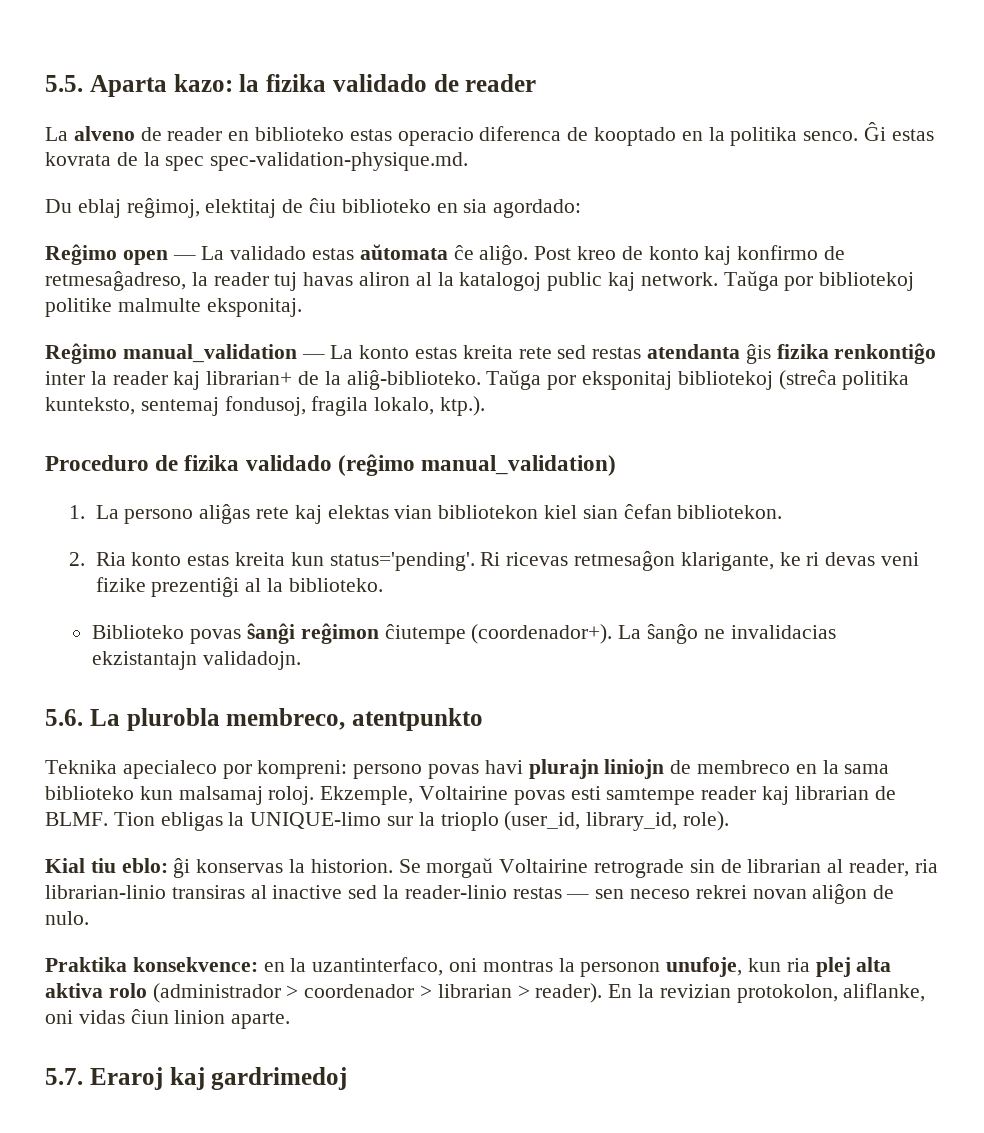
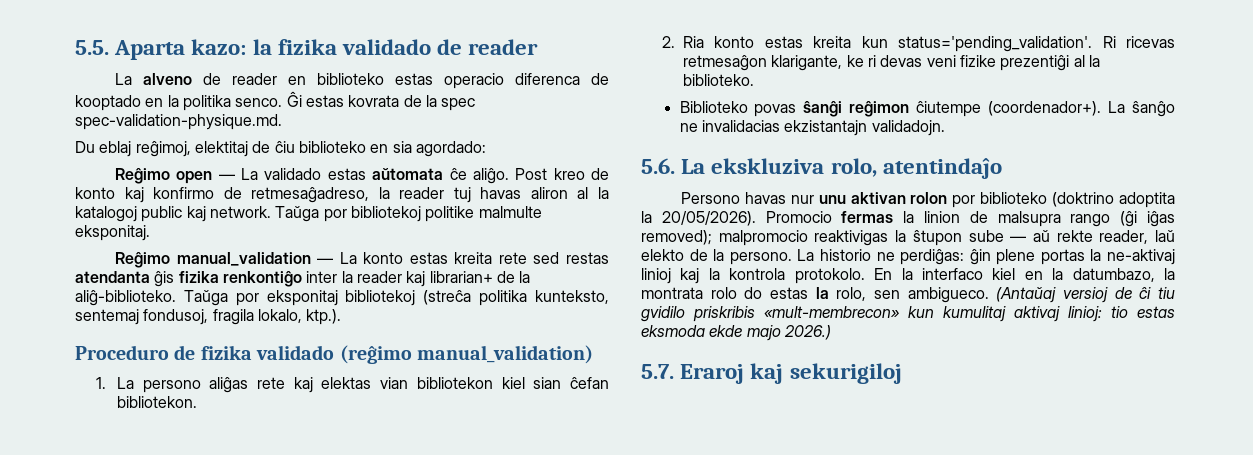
[329,552,475,571] status='pending'. -> [898,36,1093,52] status='pending_validation'.
[126,708,483,731] [45,759,890,779] [45,786,896,805] [45,811,730,831] [45,858,938,878] [45,884,895,904] [45,911,89,925] [45,957,892,977] [45,983,926,1003] [45,1009,291,1029] plurobla membreco, atentpunkto // Teknika apecialeco por kompreni: persono povas havi plurajn liniojn de membreco en la sama biblioteko kun malsamaj roloj. Ekzemple, Voltairine povas esti samtempe reader kaj librarian de BLMF. Tion ebligas la UNIQUE-limo sur la trioplo (user_id, library_id, role). // Kial tiu eblo: ĝi konservas la historion. Se morgaŭ Voltairine retrograde sin de librarian al reader, ria librarian-linio transiras al inactive sed la reader-linio restas — sen neceso rekrei novan aliĝon de nulo. // Praktika konsekvence: en la uzantinterfaco, oni montras la personon unufoje, kun ria plej alta aktiva rolo (administrador > coordenador > librarian > reader). En la revizian protokolon, aliflanke, oni vidas ĉiun linion aparte. -> [711,158,1002,179] [680,192,1176,208] [641,211,1175,227] [641,230,1175,246] [641,249,1175,265] [641,268,1175,284] [641,287,1175,303] [641,306,1175,322] [641,325,831,341] ekskluziva rolo, atentindaĵo // Persono havas nur unu aktivan rolon por biblioteko (doktrino adoptita la 20/05/2026). Promocio fermas la linion de malsupra rango (ĝi iĝas removed); malpromocio reaktivigas la ŝtupon sube — aŭ rekte reader, laŭ elekto de la persono. La historio ne perdiĝas: ĝin plene portas la ne-aktivaj linioj kaj la kontrola protokolo. En la interfaco kiel en la datumbazo, la montrata rolo do estas la rolo, sen ambigueco. (Antaŭaj versioj de ĉi tiu gvidilo priskribis «mult-membrecon» kun kumulitaj aktivaj linioj: tio estas eksmoda ekde majo 2026.)
[211,1067,348,1090] gardrimedoj -> [789,363,902,384] sekurigiloj

